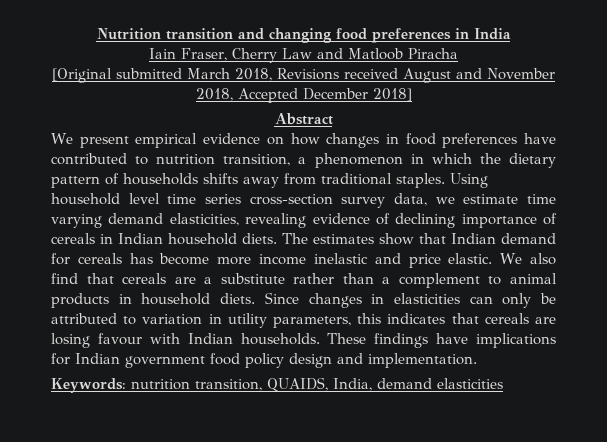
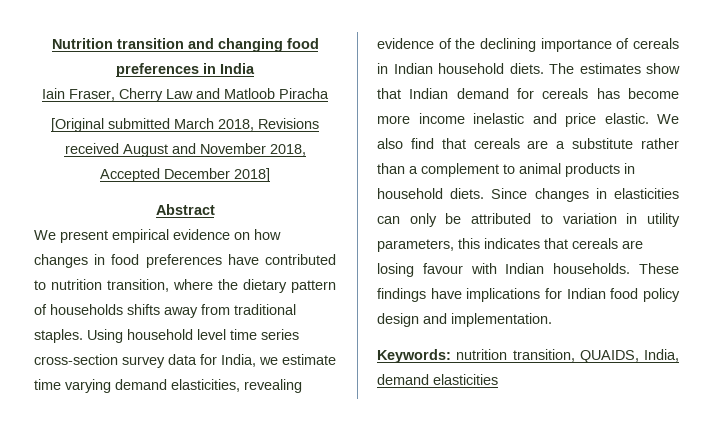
[298,153,472,168] a phenomenon in which -> [173,279,213,290] where
[394,193,427,206] data, -> [168,354,256,367] data for India,
(390, 219) none -> [455,38,476,49] the
[125,356,205,368] government -> (606, 293) none

